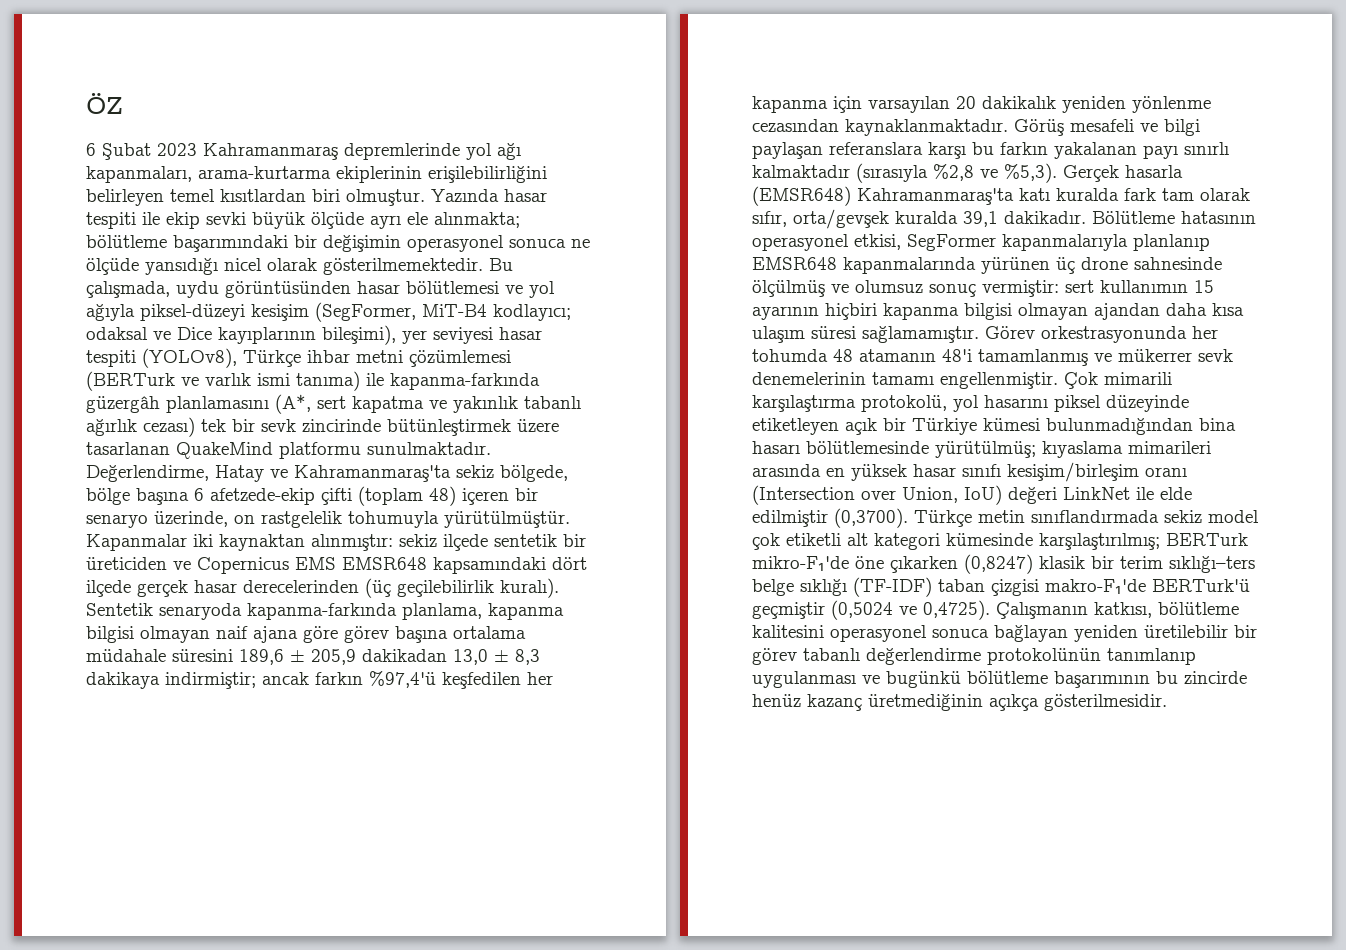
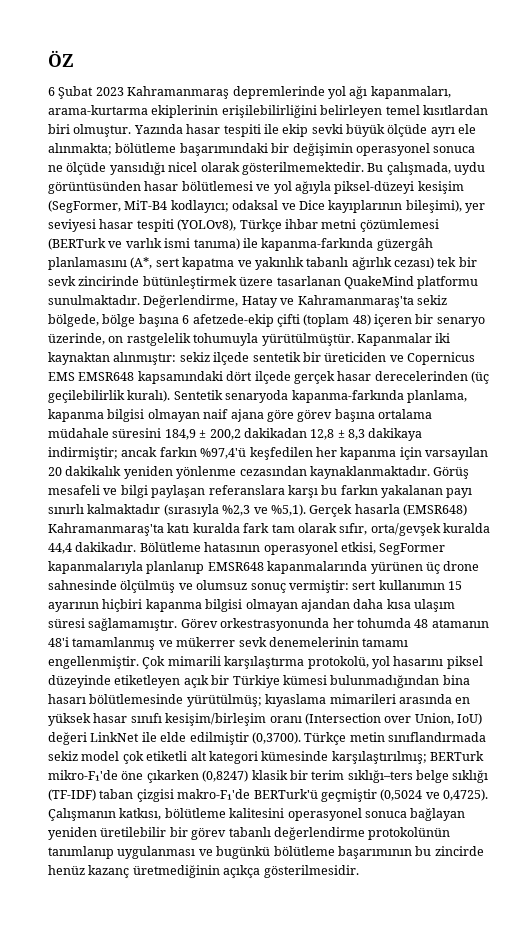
[239,649,488,665] 189,6 ± 205,9 dakikadan 13,0 -> [164,428,335,440] 184,9 ± 200,2 dakikadan 12,8
[933,163,1057,183] %2,8 ve %5,3). -> [222,504,306,516] %2,3 ve %5,1).
[963,211,998,227] 39,1 -> [48,543,72,554] 44,4

